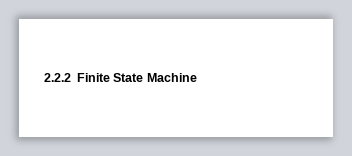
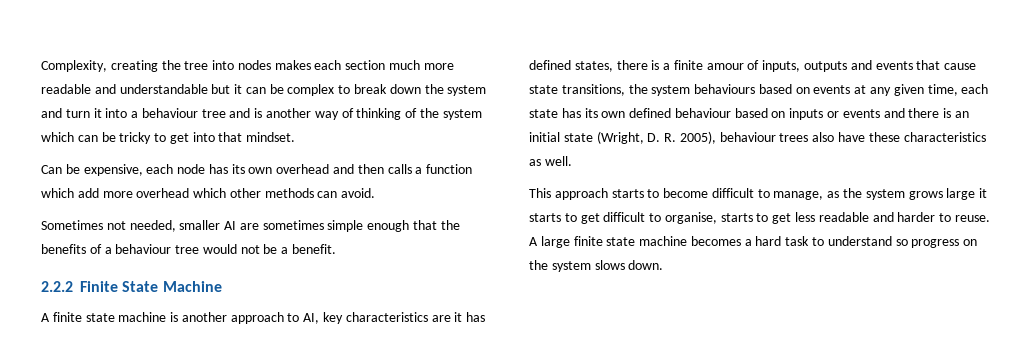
[44,73,197,82] 2.2.2 Finite State Machine -> [41,60,454,72] [41,84,487,96] [41,108,482,120] [41,132,296,144] [41,164,473,176] [41,188,376,198] [41,220,460,232] [41,244,337,254] [41,281,222,292] [41,312,486,324] [529,60,977,72] [529,84,989,96] [529,108,969,120] [529,131,986,144] [529,156,572,166] [529,188,988,200] [529,212,990,224] [529,236,978,248] [529,260,664,272] Complexity, creating the tree into nodes makes each section much more readable and understandable but it can be complex to break down the system and turn it into a behaviour tree and is another way of thinking of the system which can be tricky to get into that mindset. // Can be expensive, each node has its own overhead and then calls a function which add more overhead which other methods can avoid. // Sometimes not needed, smaller AI are sometimes simple enough that the benefits of a behaviour tree would not be a benefit. // 2.2.2 Finite State Machine // A finite state machine is another approach to AI, key characteristics are it has defined states, there is a finite amour of inputs, outputs and events that cause state transitions, the system behaviours based on events at any given time, each state has its own defined behaviour based on inputs or events and there is an initial state (Wright, D. R. 2005), behaviour trees also have these characteristics as well. // This approach starts to become difficult to manage, as the system grows large it starts to get difficult to organise, starts to get less readable and harder to reuse. A large finite state machine becomes a hard task to understand so progress on the system slows down.

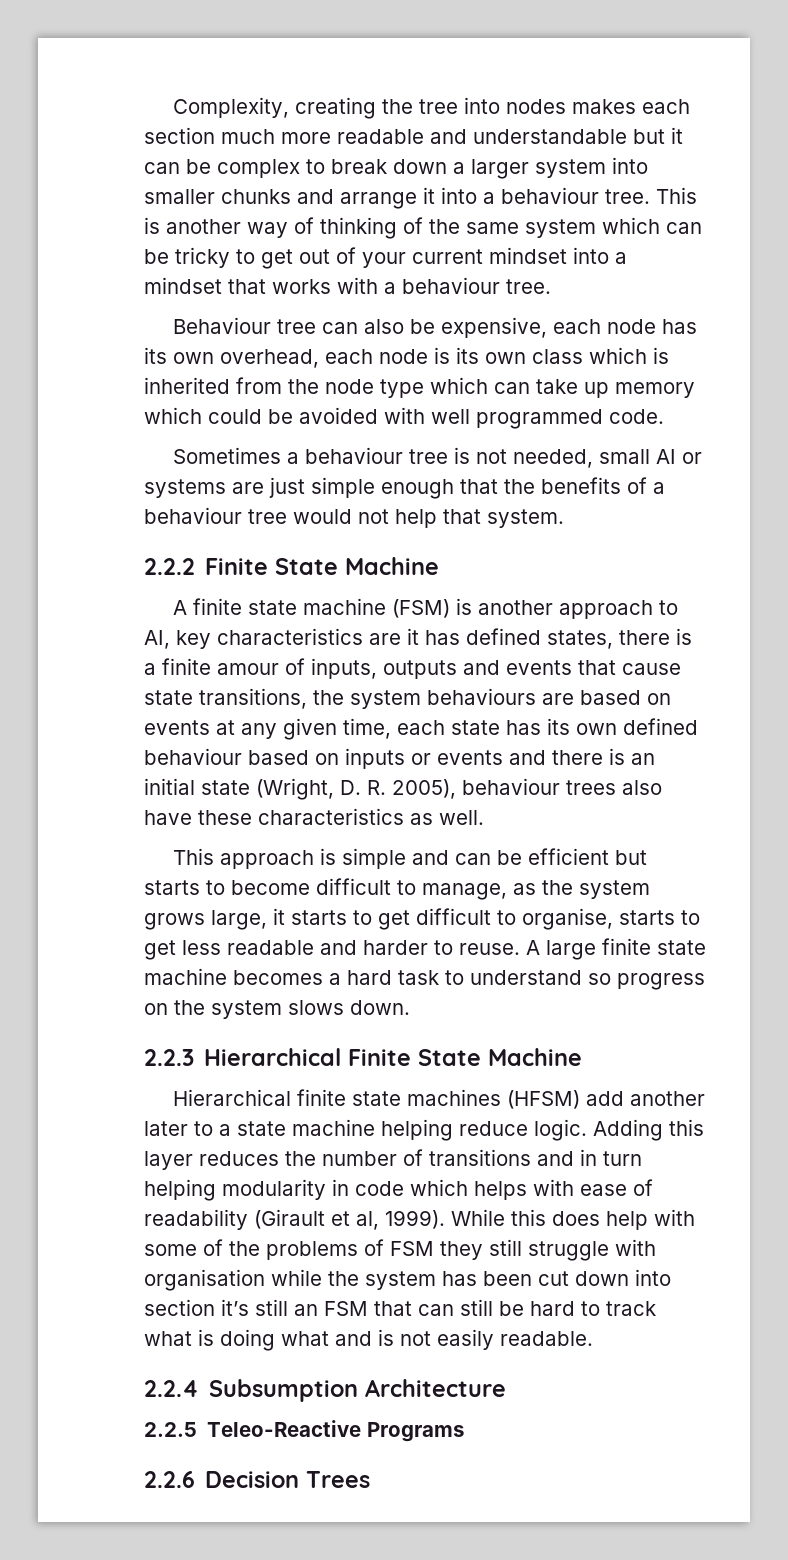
[424,84,487,96] [41,108,90,118] the system and turn -> [453,157,648,179] [144,189,417,209] a larger system into smaller chunks and arrange
[201,108,251,118] tree and -> [605,187,697,204] tree. This
(439, 113) none -> [466,222,519,234] same
[192,132,296,142] [41,165,62,174] into that mindset. // Can -> [299,247,627,268] [144,277,551,294] [173,317,405,334] out of your current mindset into a mindset that works with a behaviour tree. // Behaviour tree can also
[276,164,473,174] [41,188,376,198] [41,220,324,232] overhead and then calls a function which add more overhead which other methods can avoid. // Sometimes not needed, smaller AI are sometimes -> [220,347,669,368] [144,377,695,398] [144,407,664,429] [173,447,703,468] [144,477,305,498] overhead, each node is its own class which is inherited from the node type which can take up memory which could be avoided with well programmed code. // Sometimes a behaviour tree is not needed, small AI or systems are just
[263,244,337,254] be a benefit. -> [395,509,564,528] help that system.
(167, 317) none -> [392,599,451,618] (FSM)
(756, 89) none -> [542,693,574,705] are
(608, 194) none -> [320,848,648,869] is simple and can be efficient but
[946,188,976,200] large -> [211,910,267,930] large,
(664, 265) none -> [144,1048,583,1066] [173,1089,706,1109] [144,1119,704,1141] [144,1149,642,1170] [144,1179,653,1201] [144,1209,695,1230] [144,1239,656,1261] [144,1269,671,1291] [144,1299,656,1316] [144,1329,593,1351] [144,1379,507,1402] [144,1420,465,1442] [144,1471,371,1488] // 2.2.3 Hierarchical Finite State Machine // Hierarchical finite state machines (HFSM) add another later to a state machine helping reduce logic. Adding this layer reduces the number of transitions and in turn helping modularity in code which helps with ease of readability (Girault et al, 1999). While this does help with some of the problems of FSM they still struggle with organisation while the system has been cut down into section it’s still an FSM that can still be hard to track what is doing what and is not easily readable. // 2.2.4 Subsumption Architecture // 2.2.5 Teleo-Reactive Programs // 2.2.6 Decision Trees

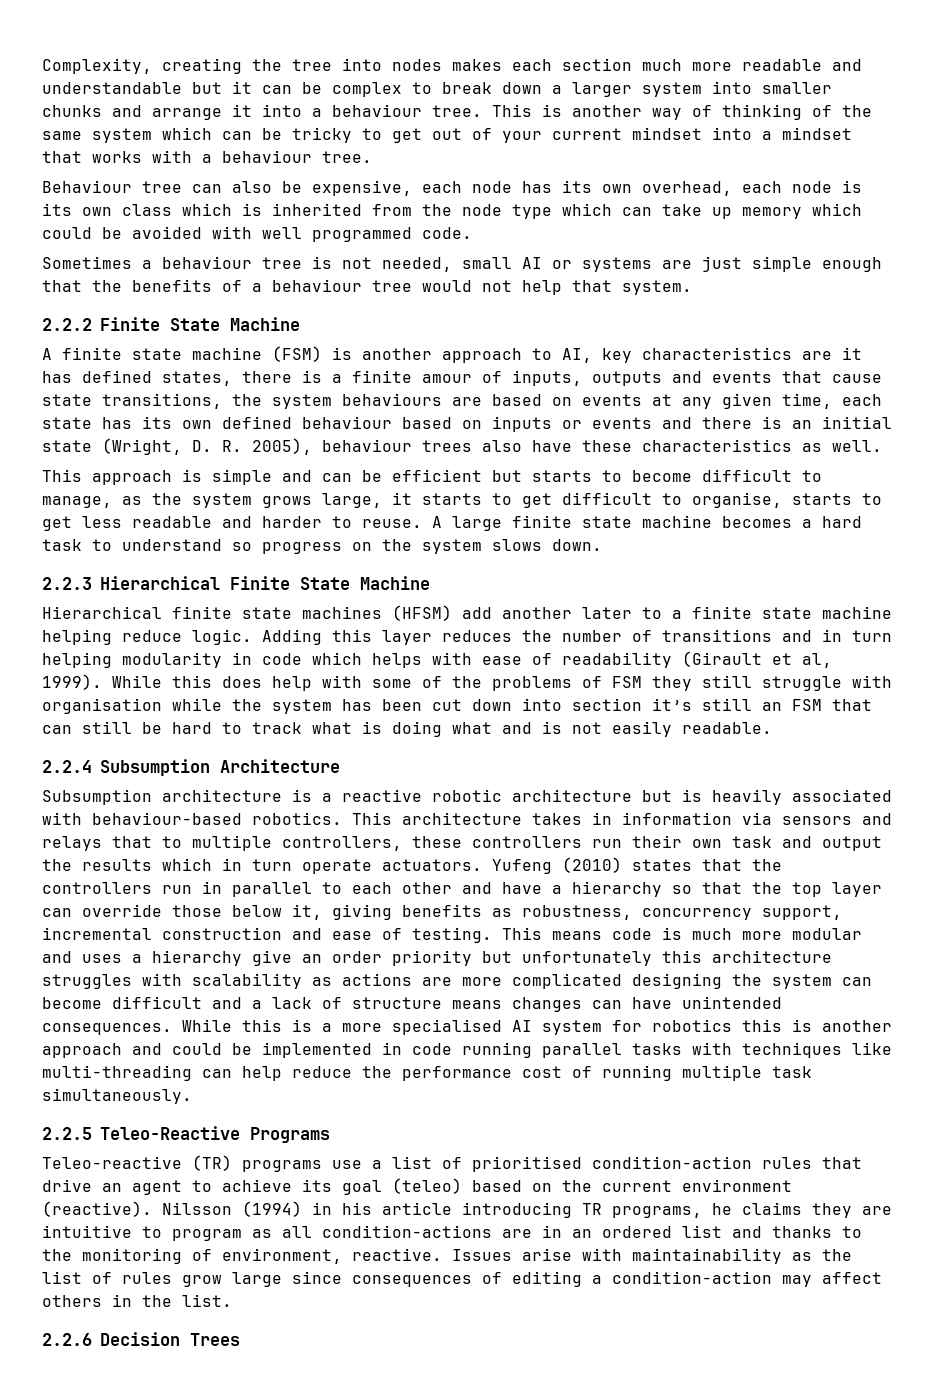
(231, 1130) none -> [692,606,752,619] finite
[144,1420,465,1442] 2.2.5 Teleo-Reactive Programs -> [42,789,892,805] [42,812,892,825] [42,835,882,851] [42,857,782,874] [42,881,882,897] [42,904,842,920] [42,927,862,943] [42,950,832,966] [42,973,872,989] [42,996,782,1012] [42,1019,892,1035] [42,1042,892,1058] [42,1065,812,1081] [42,1088,192,1104] [42,1126,330,1143] [42,1155,862,1172] [42,1178,792,1195] [42,1201,892,1218] [42,1225,862,1241] [42,1248,852,1264] [42,1271,882,1287] [42,1294,232,1307] Subsumption architecture is a reactive robotic architecture but is heavily associated with behaviour-based robotics. This architecture takes in information via sensors and relays that to multiple controllers, these controllers run their own task and output the results which in turn operate actuators. Yufeng (2010) states that the controllers run in parallel to each other and have a hierarchy so that the top layer can override those below it, giving benefits as robustness, concurrency support, incremental construction and ease of testing. This means code is much more modular and uses a hierarchy give an order priority but unfortunately this architecture struggles with scalability as actions are more complicated designing the system can become difficult and a lack of structure means changes can have unintended consequences. While this is a more specialised AI system for robotics this is another approach and could be implemented in code running parallel tasks with techniques like multi-threading can help reduce the performance cost of running multiple task simultaneously. // 2.2.5 Teleo-Reactive Programs // Teleo-reactive (TR) programs use a list of prioritised condition-action rules that drive an agent to achieve its goal (teleo) based on the current environment (reactive). Nilsson (1994) in his article introducing TR programs, he claims they are intuitive to program as all condition-actions are in an ordered list and thanks to the monitoring of environment, reactive. Issues arise with maintainability as the list of rules grow large since consequences of editing a condition-action may affect others in the list.

